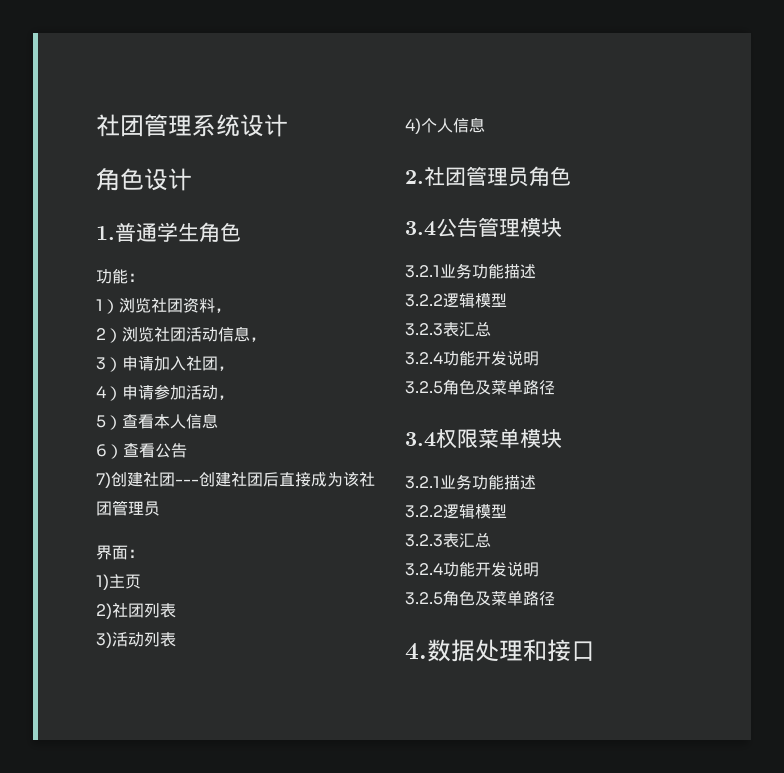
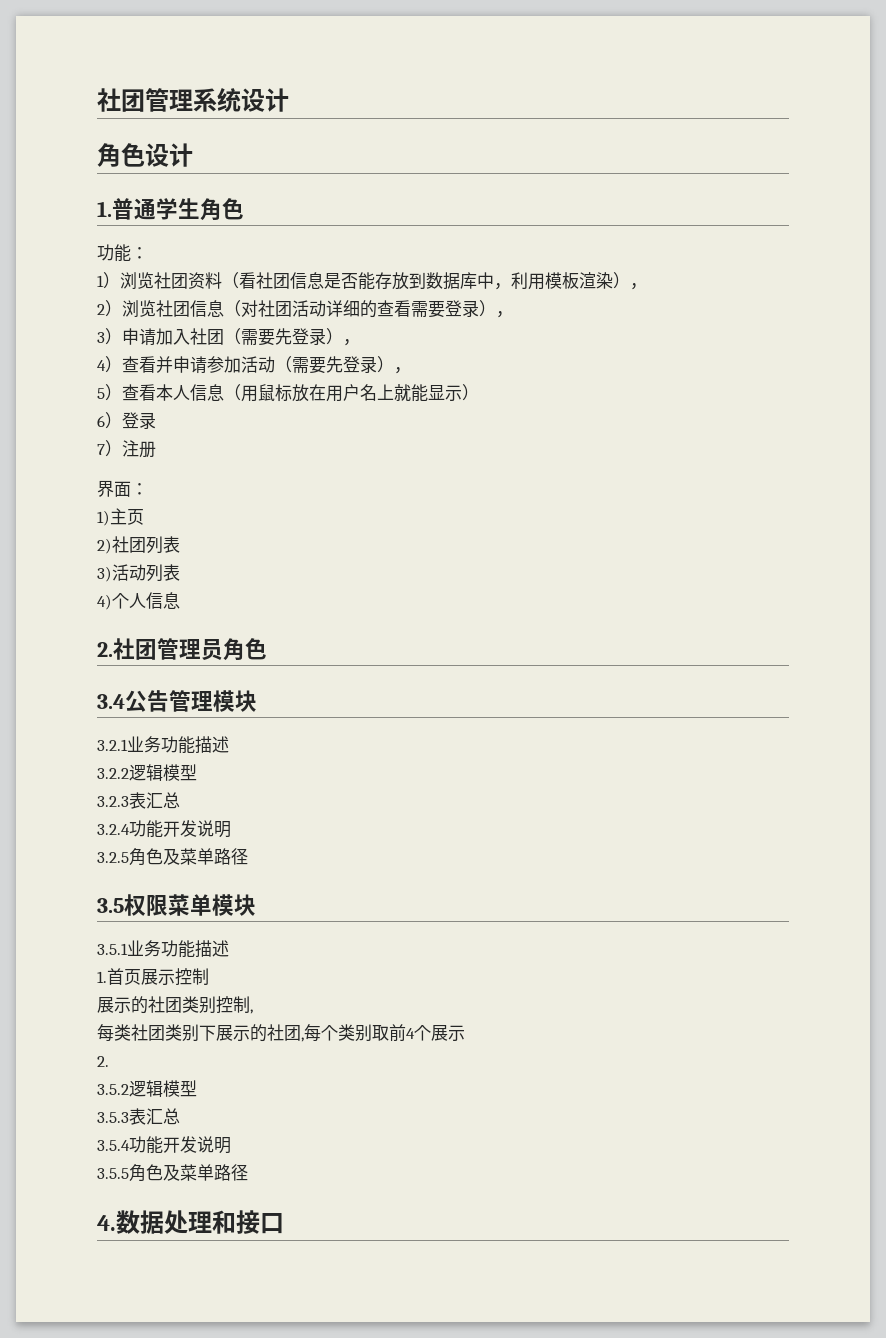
[215,308,231,313] [96,326,250,343] ， // 2）浏览社团活动信息 -> [222,272,647,290] [97,300,496,318] （看社团信息是否能存放到数据库中，利用模板渲染）， // 2）浏览社团信息（对社团活动详细的查看需要登录）
(218, 363) none -> [224,328,343,346] （需要先登录）
(122, 393) none -> [122,356,173,373] 查看并
(218, 392) none -> [275,356,394,374] （需要先登录）
[96,443,187,459] [96,472,375,488] [96,500,160,516] // 6）查看公告 // 7)创建社团---创建社团后直接成为该社团管理员 -> [224,384,479,402] [97,412,156,429] [97,440,156,458] （用鼠标放在用户名上就能显示） // 6）登录 // 7）注册
[405,432,436,447] 3.4 -> [97,898,124,913] 3.5
[405,474,536,490] [405,504,507,519] [405,533,491,548] [405,561,539,577] [405,592,443,605] 3.2.1业务功能描述 // 3.2.2逻辑模型 // 3.2.3表汇总 // 3.2.4功能开发说明 // 3.2.5 -> [97,940,229,958] [97,968,209,986] [97,996,253,1014] [97,1024,465,1042] [97,1056,109,1067] [97,1080,197,1097] [97,1108,180,1125] [97,1136,231,1154] [97,1168,129,1179] 3.5.1业务功能描述 // 1.首页展示控制 // 展示的社团类别控制, // 每类社团类别下展示的社团,每个类别取前4个展示 // 2. // 3.5.2逻辑模型 // 3.5.3表汇总 // 3.5.4功能开发说明 // 3.5.5

